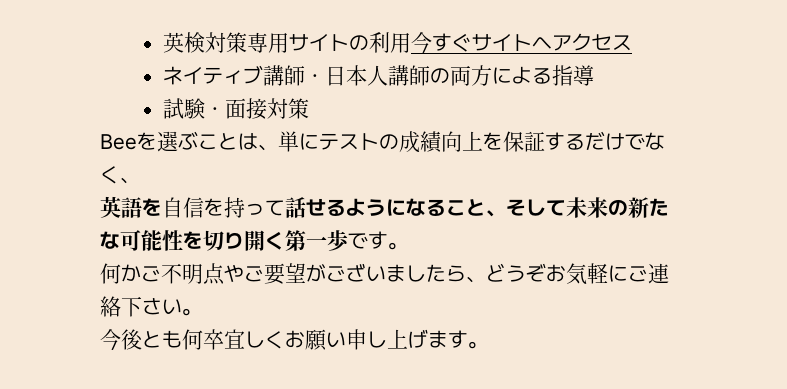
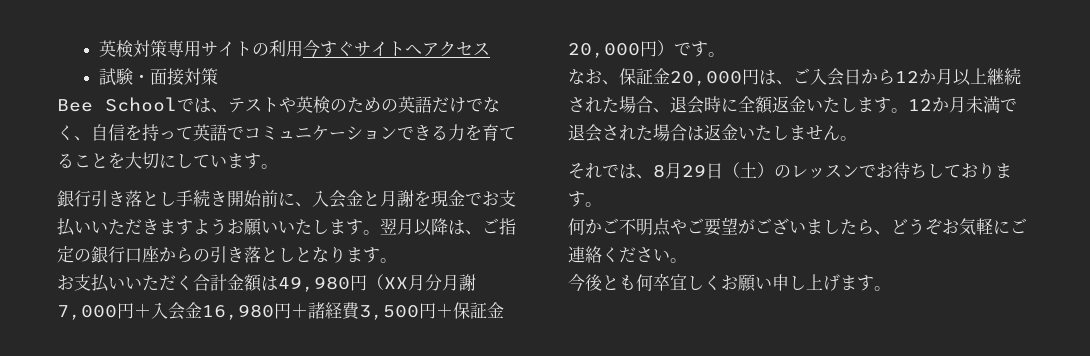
[162,65,594,86] // ネイティブ講師・日本人講師の両方による指導 -> (490, 49) none
[137,131,585,153] を選ぶことは、単にテストの成績向上を保証する -> [105,96,432,113] Schoolでは、テストや英検のための英語
[100,196,162,218] // 英語を -> (91, 138) none
[285,197,669,218] [100,230,368,251] 話せるようになること、そして未来の新たな可能性を切り開く第一歩で -> [193,124,516,141] [57,152,278,169] [57,190,516,208] [57,218,516,236] [57,246,397,263] [57,274,476,292] [57,302,504,320] [568,40,725,58] [568,68,1021,86] [568,96,1017,114] [568,124,857,142] [568,162,1012,179] 英語でコミュニケーションできる力を育てることを大切にしています。 // 銀行引き落とし手続き開始前に、入会金と月謝を現金でお支払いいただきますようお願いいたします。翌月以降は、ご指定の銀行口座からの引き落としとなります。 // お支払いいただく合計金額は49,980円（XX月分月謝7,000円＋入会金16,980円＋諸経費3,500円＋保証金20,000円）です。 // なお、保証金20,000円は、ご入会日から12か月以上継続された場合、退会時に全額返金いたします。12か月未満で退会された場合は返金いたしません。 // それでは、8月29日（土）のレッスンでお待ちしておりま
[121,296,142,317] 下 -> [602,247,636,263] くだ

